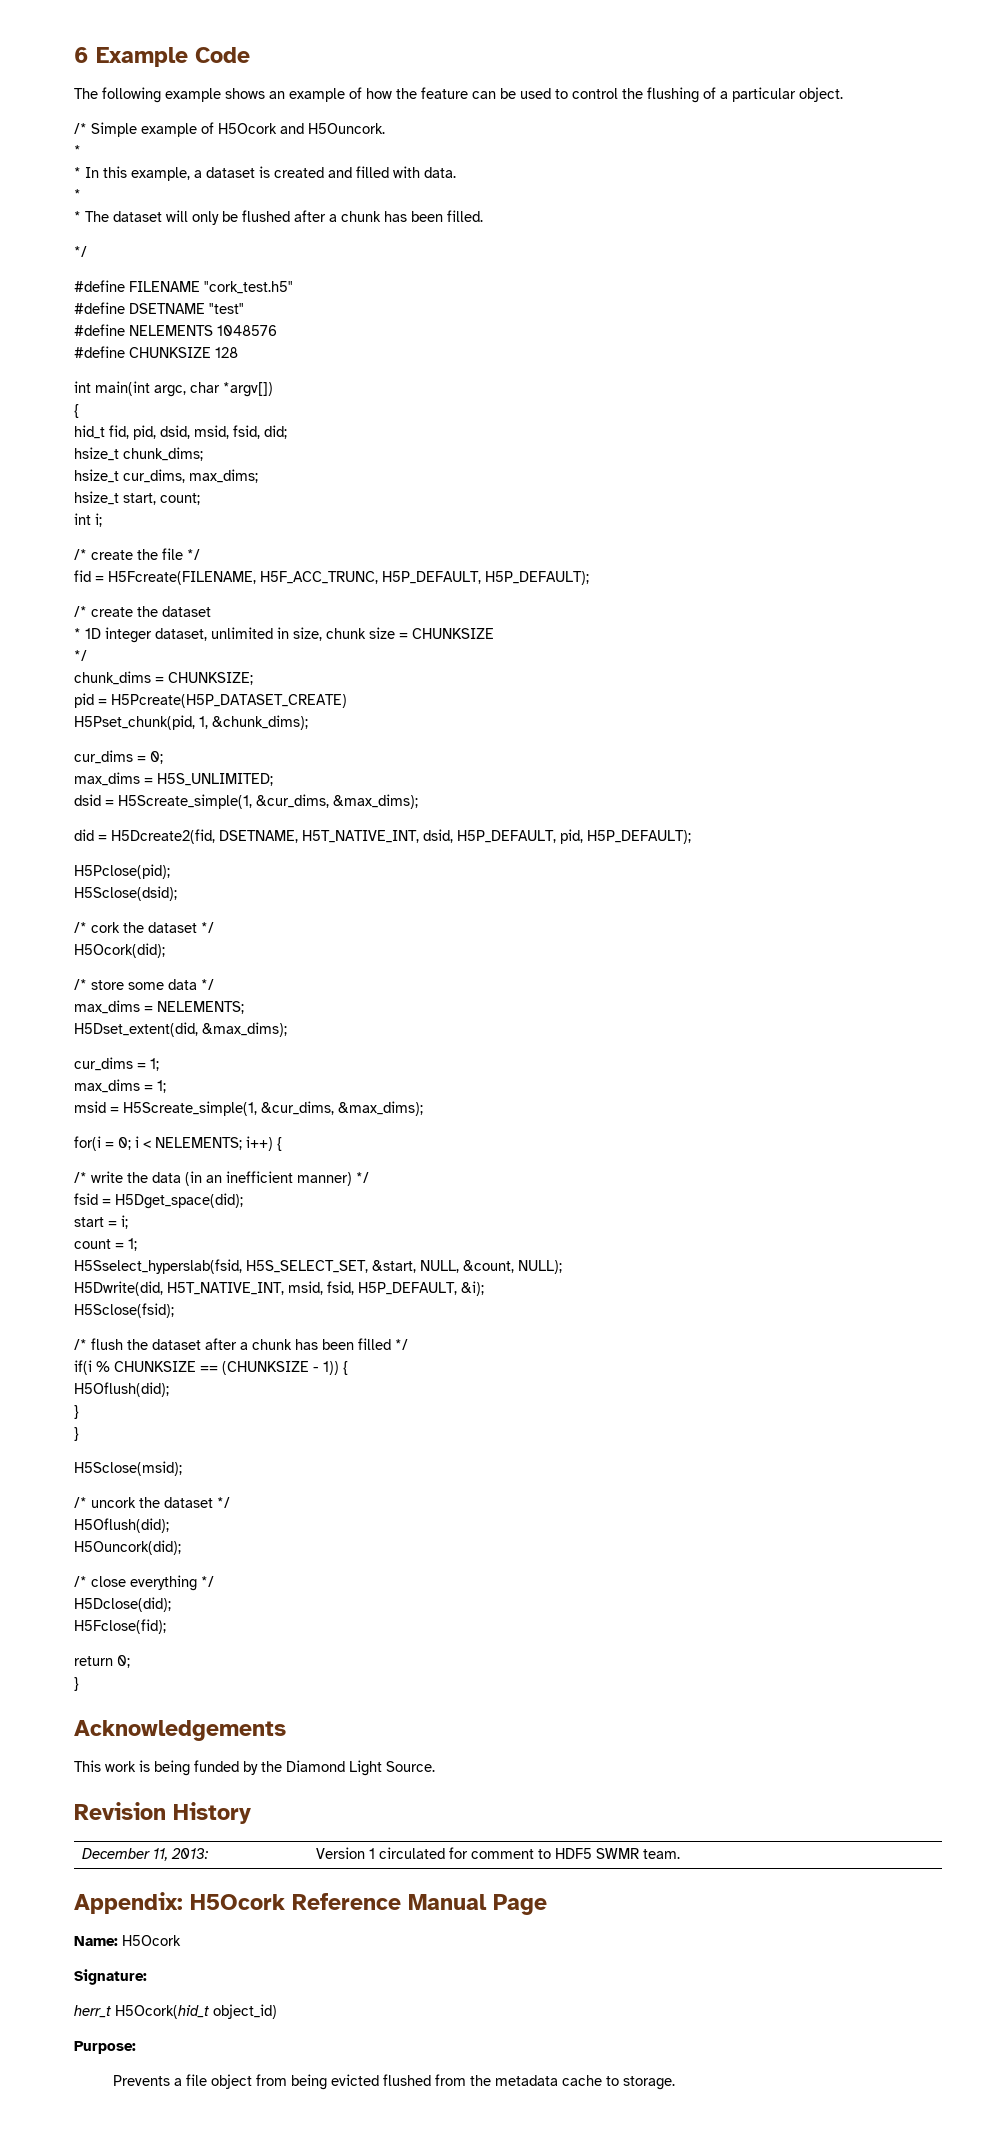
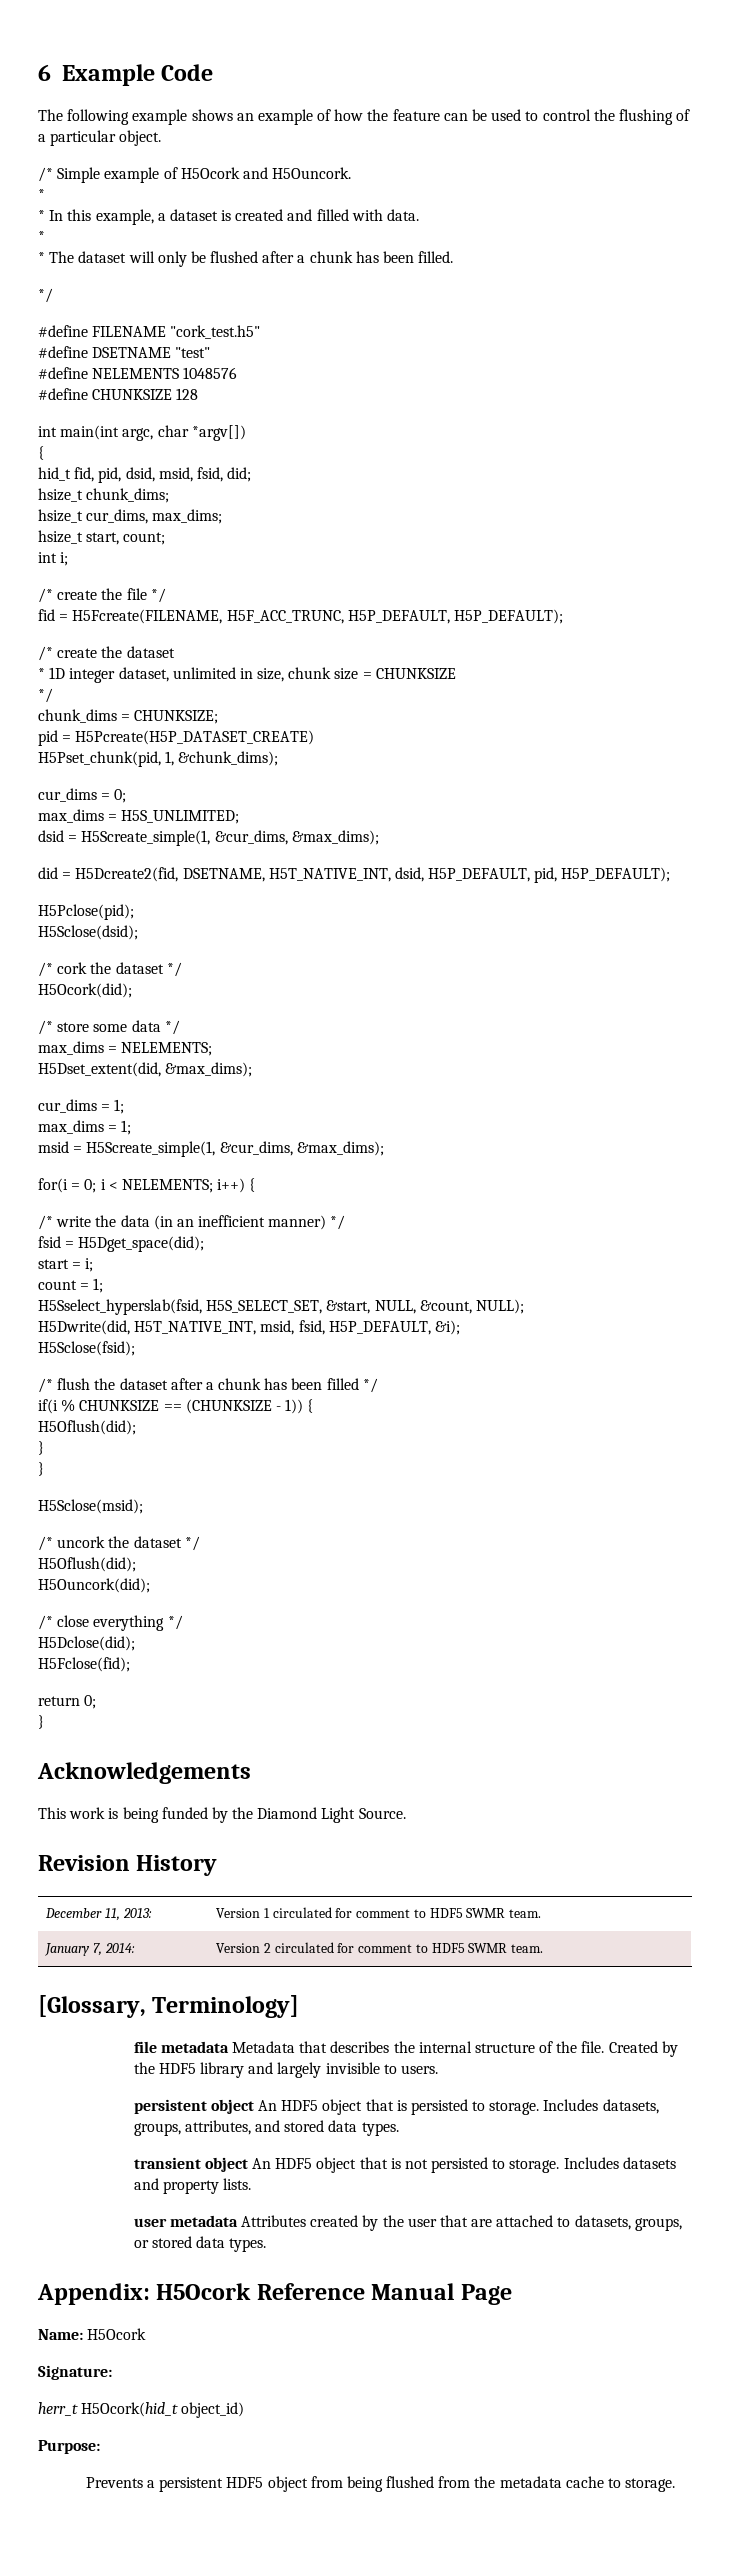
(680, 1854) none -> [44,1943,135,1956] [215,1942,544,1953] [38,1995,300,2018] [133,2041,678,2057] [133,2062,438,2078] [133,2099,659,2115] [133,2120,399,2136] [133,2157,676,2173] [133,2178,251,2194] [133,2215,682,2231] [133,2236,267,2252] // January 7, 2014: | Version 2 circulated for comment to HDF5 SWMR team. // [Glossary, Terminology] // file metadata Metadata that describes the internal structure of the file. Created by the HDF5 library and largely invisible to users. // persistent object An HDF5 object that is persisted to storage. Includes datasets, groups, attributes, and stored data types. // transient object An HDF5 object that is not persisted to storage. Includes datasets and property lists. // user metadata Attributes created by the user that are attached to datasets, groups, or stored data types.
[185,2074,207,2086] file -> [159,2477,264,2492] persistent HDF5
[330,2074,379,2086] evicted -> (383, 2484) none

